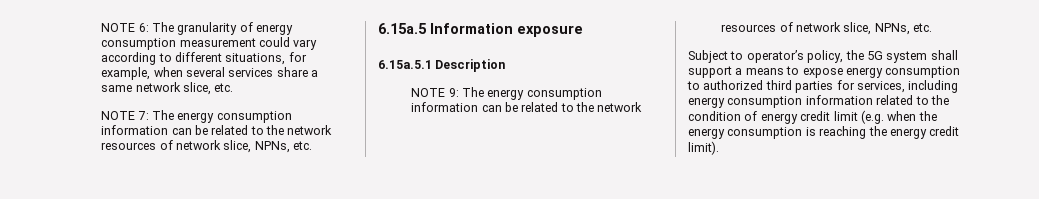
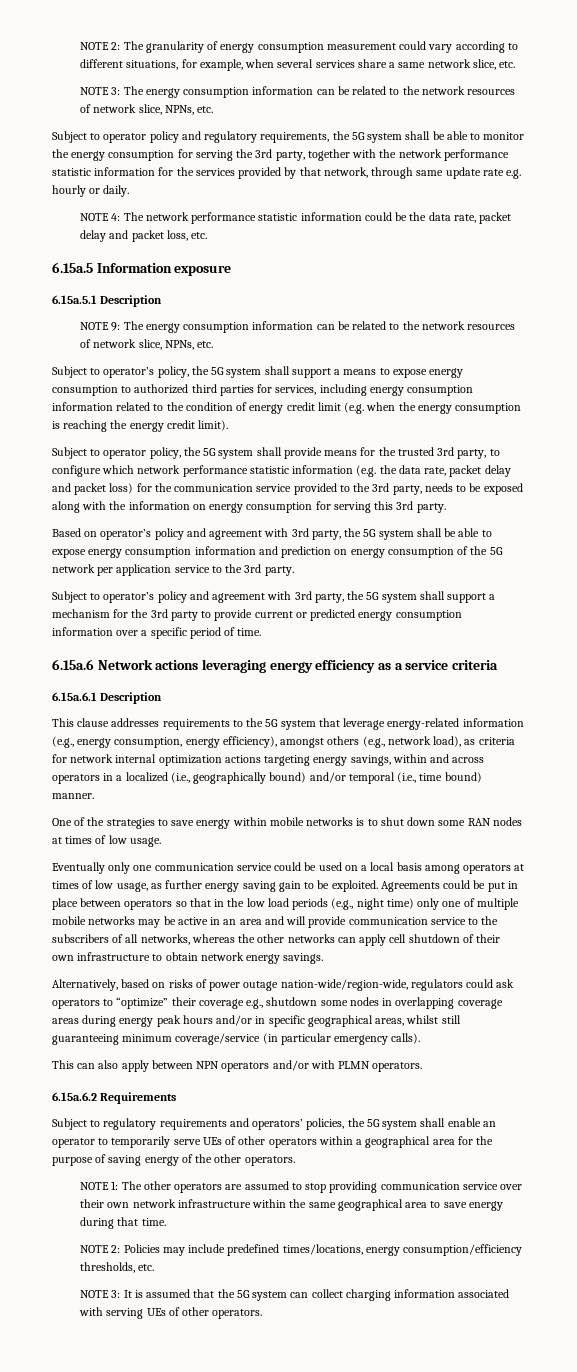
[101,23,149,32] NOTE 6: -> [80,42,121,50] NOTE 2:
[137,111,149,120] 7: -> [111,87,121,95] 3:
(313, 145) none -> [52,131,525,143] [52,149,509,161] [52,167,522,179] [52,185,130,197] [80,212,512,224] [80,230,208,242] // Subject to operator policy and regulatory requirements, the 5G system shall be able to monitor the energy consumption for serving the 3rd party, together with the network performance statistic information for the services provided by that network, through same update rate e.g. hourly or daily. // NOTE 4: The network performance statistic information could be the data rate, packet delay and packet loss, etc.
(719, 148) none -> [52,447,500,459] [52,465,511,477] [52,483,523,495] [52,501,446,513] [52,528,492,540] [52,546,503,558] [52,564,294,576] [52,591,496,603] [52,609,462,621] [52,627,262,639] [52,659,498,673] [52,692,163,704] [52,718,524,730] [52,736,515,748] [52,754,485,766] [52,772,482,784] [52,793,94,799] [52,817,522,829] [52,835,161,847] [52,862,525,874] [52,880,518,892] [52,898,519,910] [52,916,499,928] [52,934,501,946] [52,952,324,964] [52,979,515,991] [52,997,503,1009] [52,1015,461,1027] [52,1033,421,1045] [52,1060,423,1072] [52,1092,177,1104] [52,1118,496,1130] [52,1136,494,1148] [52,1154,295,1166] [80,1181,523,1193] [80,1199,503,1211] [80,1217,166,1229] [80,1244,523,1256] [80,1262,155,1273] [80,1289,510,1301] [79,1307,263,1319] // Subject to operator policy, the 5G system shall provide means for the trusted 3rd party, to configure which network performance statistic information (e.g. the data rate, packet delay and packet loss) for the communication service provided to the 3rd party, needs to be exposed along with the information on energy consumption for serving this 3rd party. // Based on operator’s policy and agreement with 3rd party, the 5G system shall be able to expose energy consumption information and prediction on energy consumption of the 5G network per application service to the 3rd party. // Subject to operator’s policy and agreement with 3rd party, the 5G system shall support a mechanism for the 3rd party to provide current or predicted energy consumption information over a specific period of time. // 6.15a.6 Network actions leveraging energy efficiency as a service criteria // 6.15a.6.1 Description // This clause addresses requirements to the 5G system that leverage energy-related information (e.g., energy consumption, energy efficiency), amongst others (e.g., network load), as criteria for network internal optimization actions targeting energy savings, within and across operators in a localized (i.e., geographically bound) and/or temporal (i.e., time bound) manner. // One of the strategies to save energy within mobile networks is to shut down some RAN nodes at times of low usage. // Eventually only one communication service could be used on a local basis among operators at times of low usage, as further energy saving gain to be exploited. Agreements could be put in place between operators so that in the low load periods (e.g., night time) only one of multiple mobile networks may be active in an area and will provide communication service to the subscribers of all networks, whereas the other networks can apply cell shutdown of their own infrastructure to obtain network energy savings. // Alternatively, based on risks of power outage nation-wide/region-wide, regulators could ask operators to “optimize” their coverage e.g., shutdown some nodes in overlapping coverage areas during energy peak hours and/or in specific geographical areas, whilst still guaranteeing minimum coverage/service (in particular emergency calls). // This can also apply between NPN operators and/or with PLMN operators. // 6.15a.6.2 Requirements // Subject to regulatory requirements and operators’ policies, the 5G system shall enable an operator to temporarily serve UEs of other operators within a geographical area for the purpose of saving energy of the other operators. // NOTE 1: The other operators are assumed to stop providing communication service over their own network infrastructure within the same geographical area to save energy during that time. // NOTE 2: Policies may include predefined times/locations, energy consumption/efficiency thresholds, etc. // NOTE 3: It is assumed that the 5G system can collect charging information associated with serving UEs of other operators.

